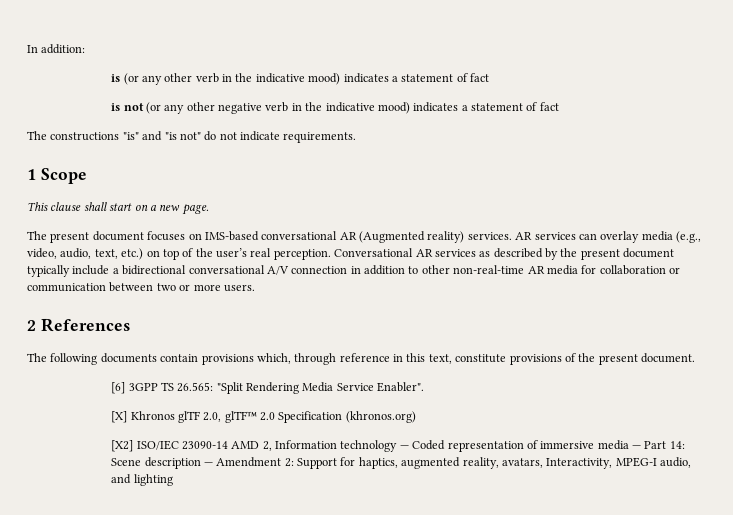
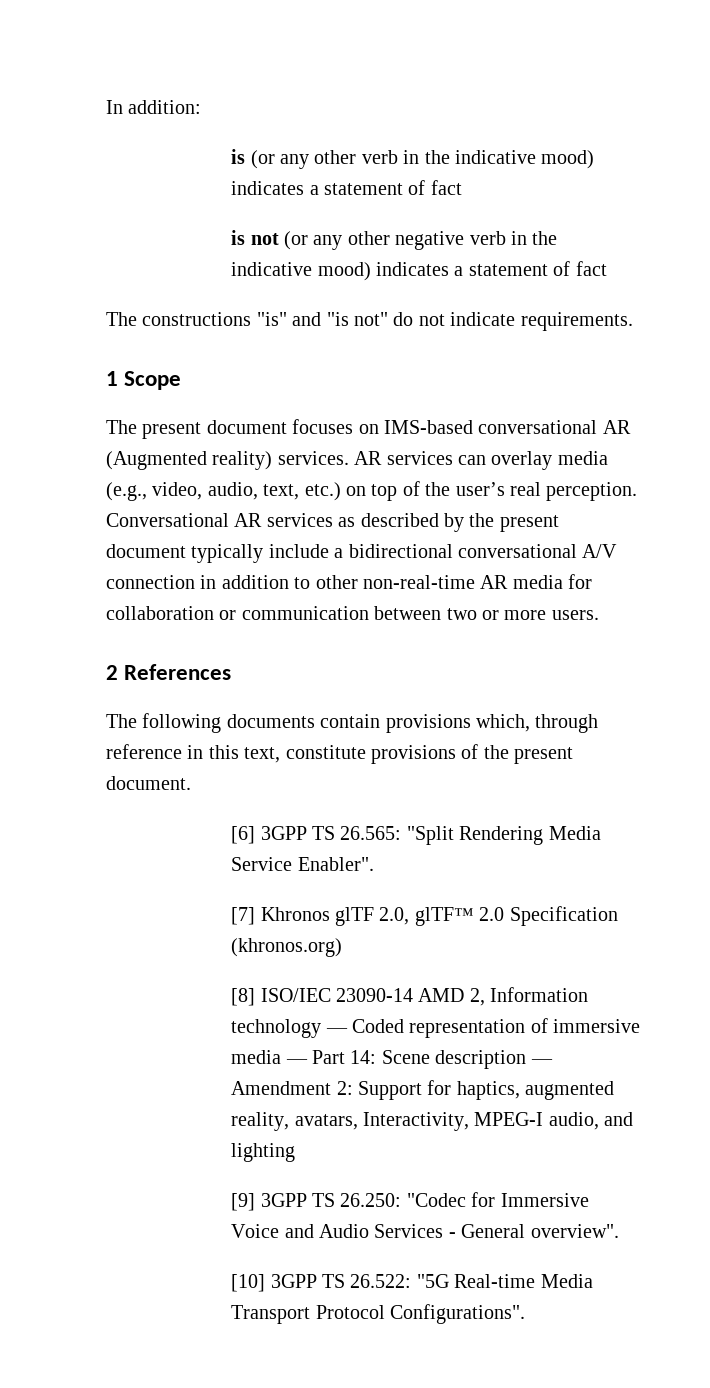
[27,202,209,215] // This clause shall start on a new page. -> (182, 380) none
[111,411,128,423] [X] -> [231,907,256,925] [7]
[111,440,134,452] [X2] -> [231,988,256,1006] [8]
(173, 480) none -> [231,1192,589,1211] [231,1224,619,1238] [231,1274,593,1292] [231,1304,525,1324] // [9] 3GPP TS 26.250: "Codec for Immersive Voice and Audio Services - General overview". // [10] 3GPP TS 26.522: "5G Real-time Media Transport Protocol Configurations".

